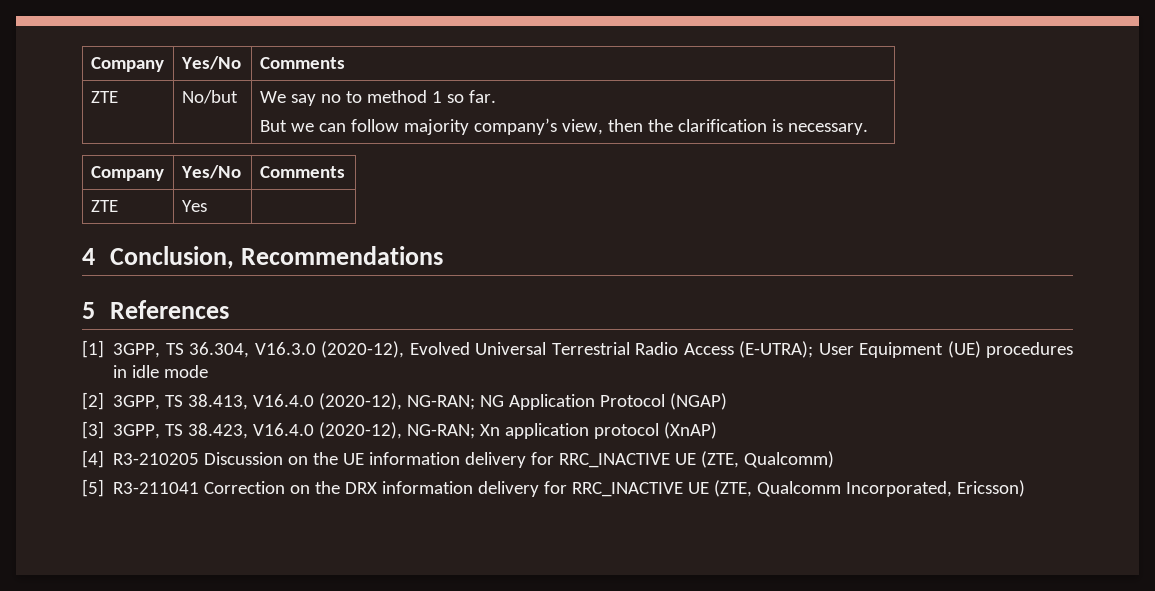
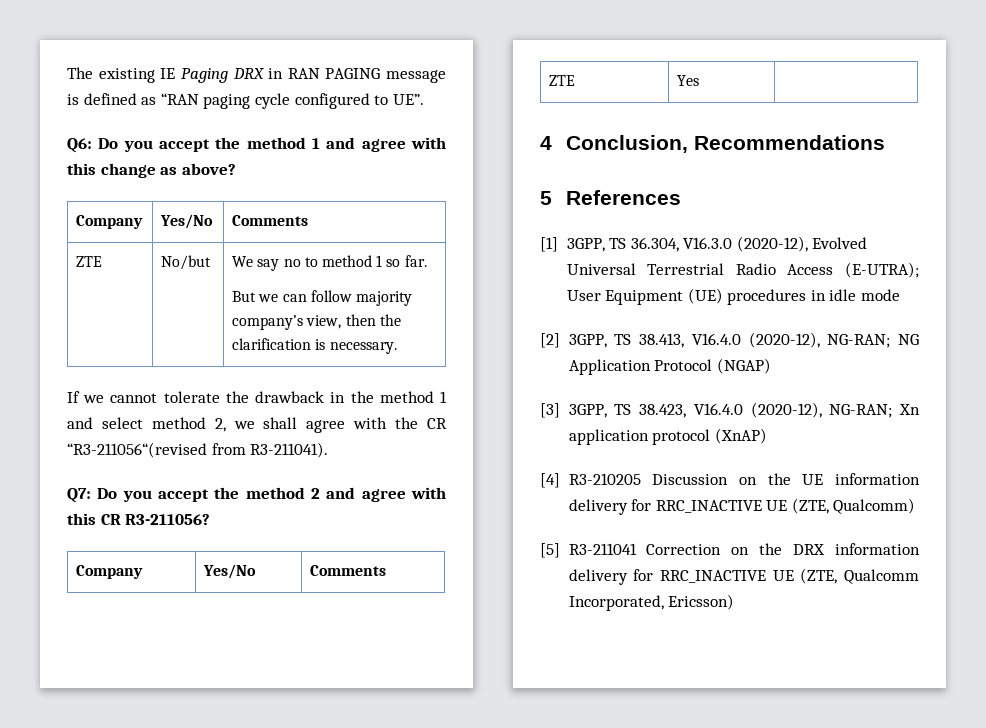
(90, 64) none -> [67,67,446,83] [67,93,424,109] [67,137,446,153] [67,163,236,178] The existing IE Paging DRX in RAN PAGING message is defined as “RAN paging cycle configured to UE”. // Q6: Do you accept the method 1 and agree with this change as above? //
(868, 129) none -> [67,391,447,403] [67,417,448,433] [67,442,329,458] [67,487,446,503] [67,513,211,525] // If we cannot tolerate the drawback in the method 1 and select method 2, we shall agree with the CR “R3-211056“(revised from R3-211041). // Q7: Do you accept the method 2 and agree with this CR R3-211056?

